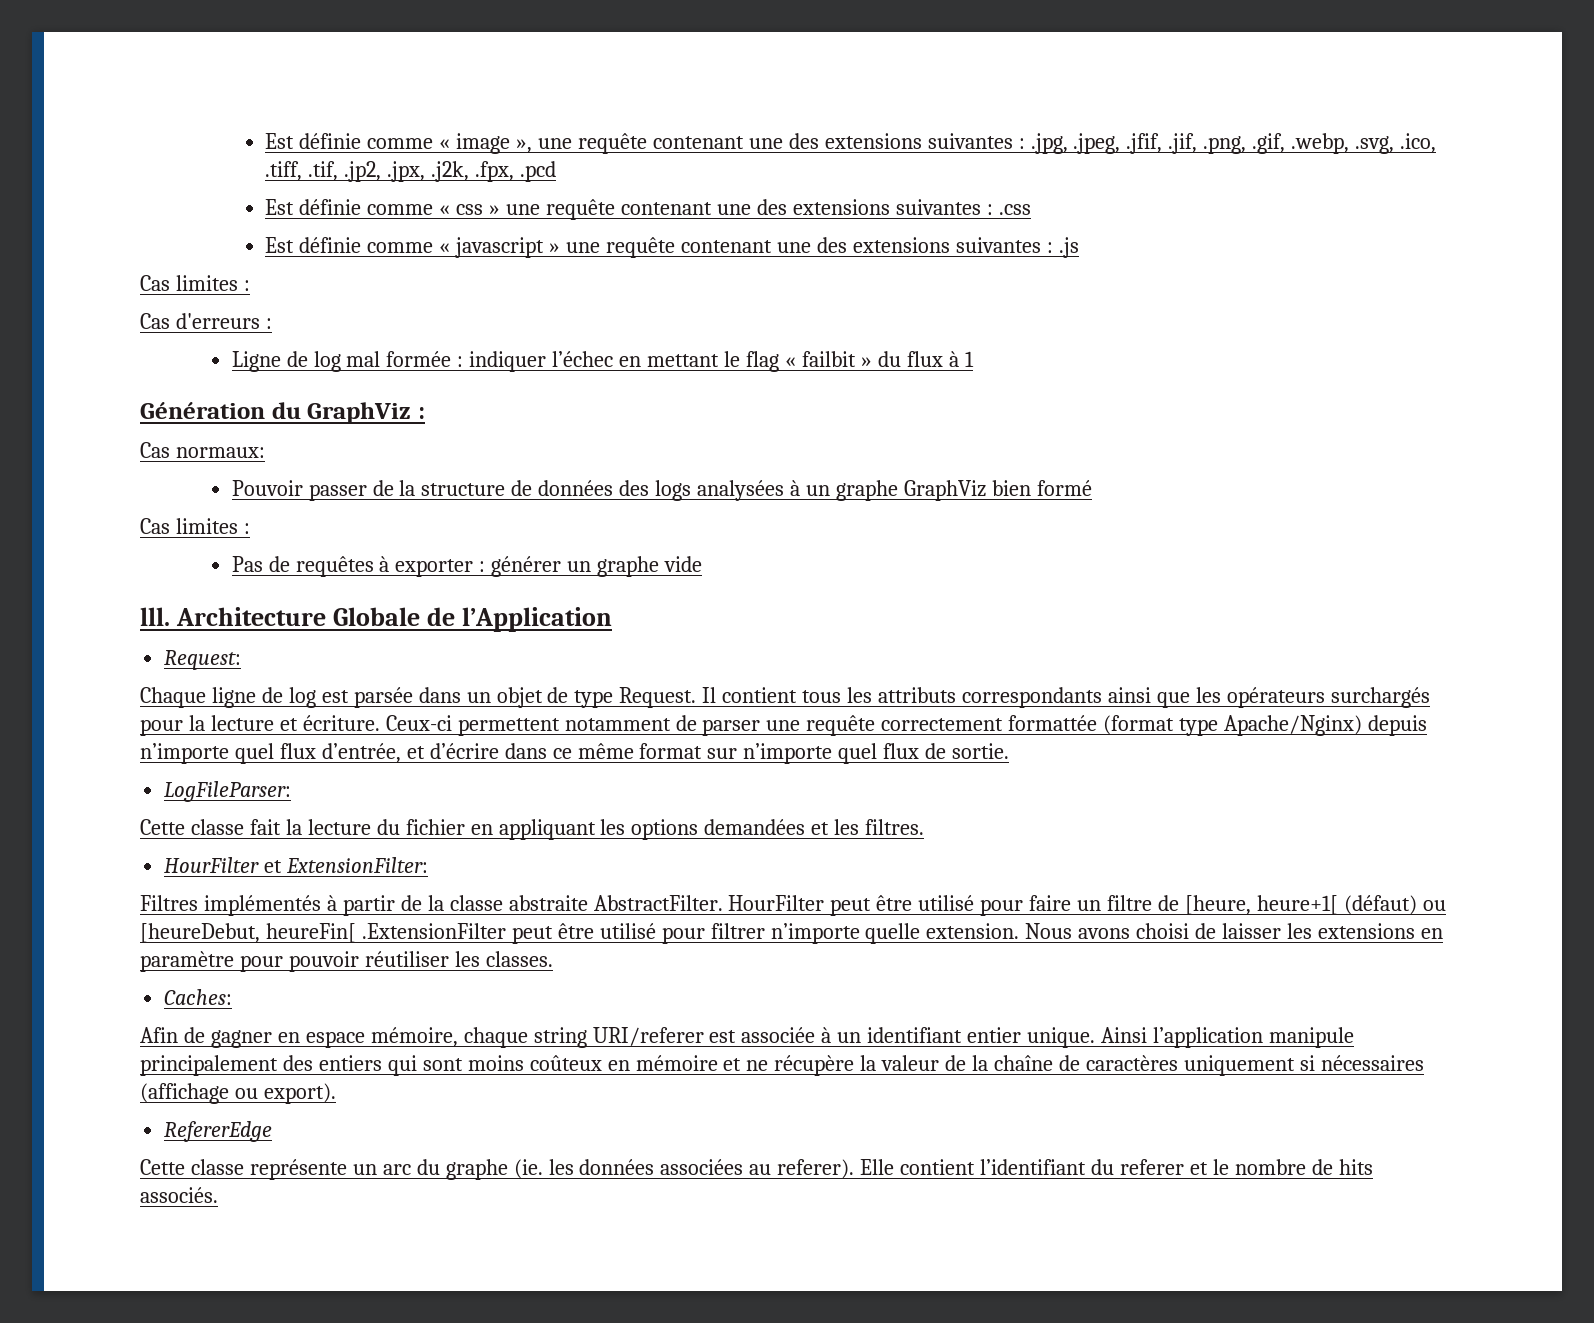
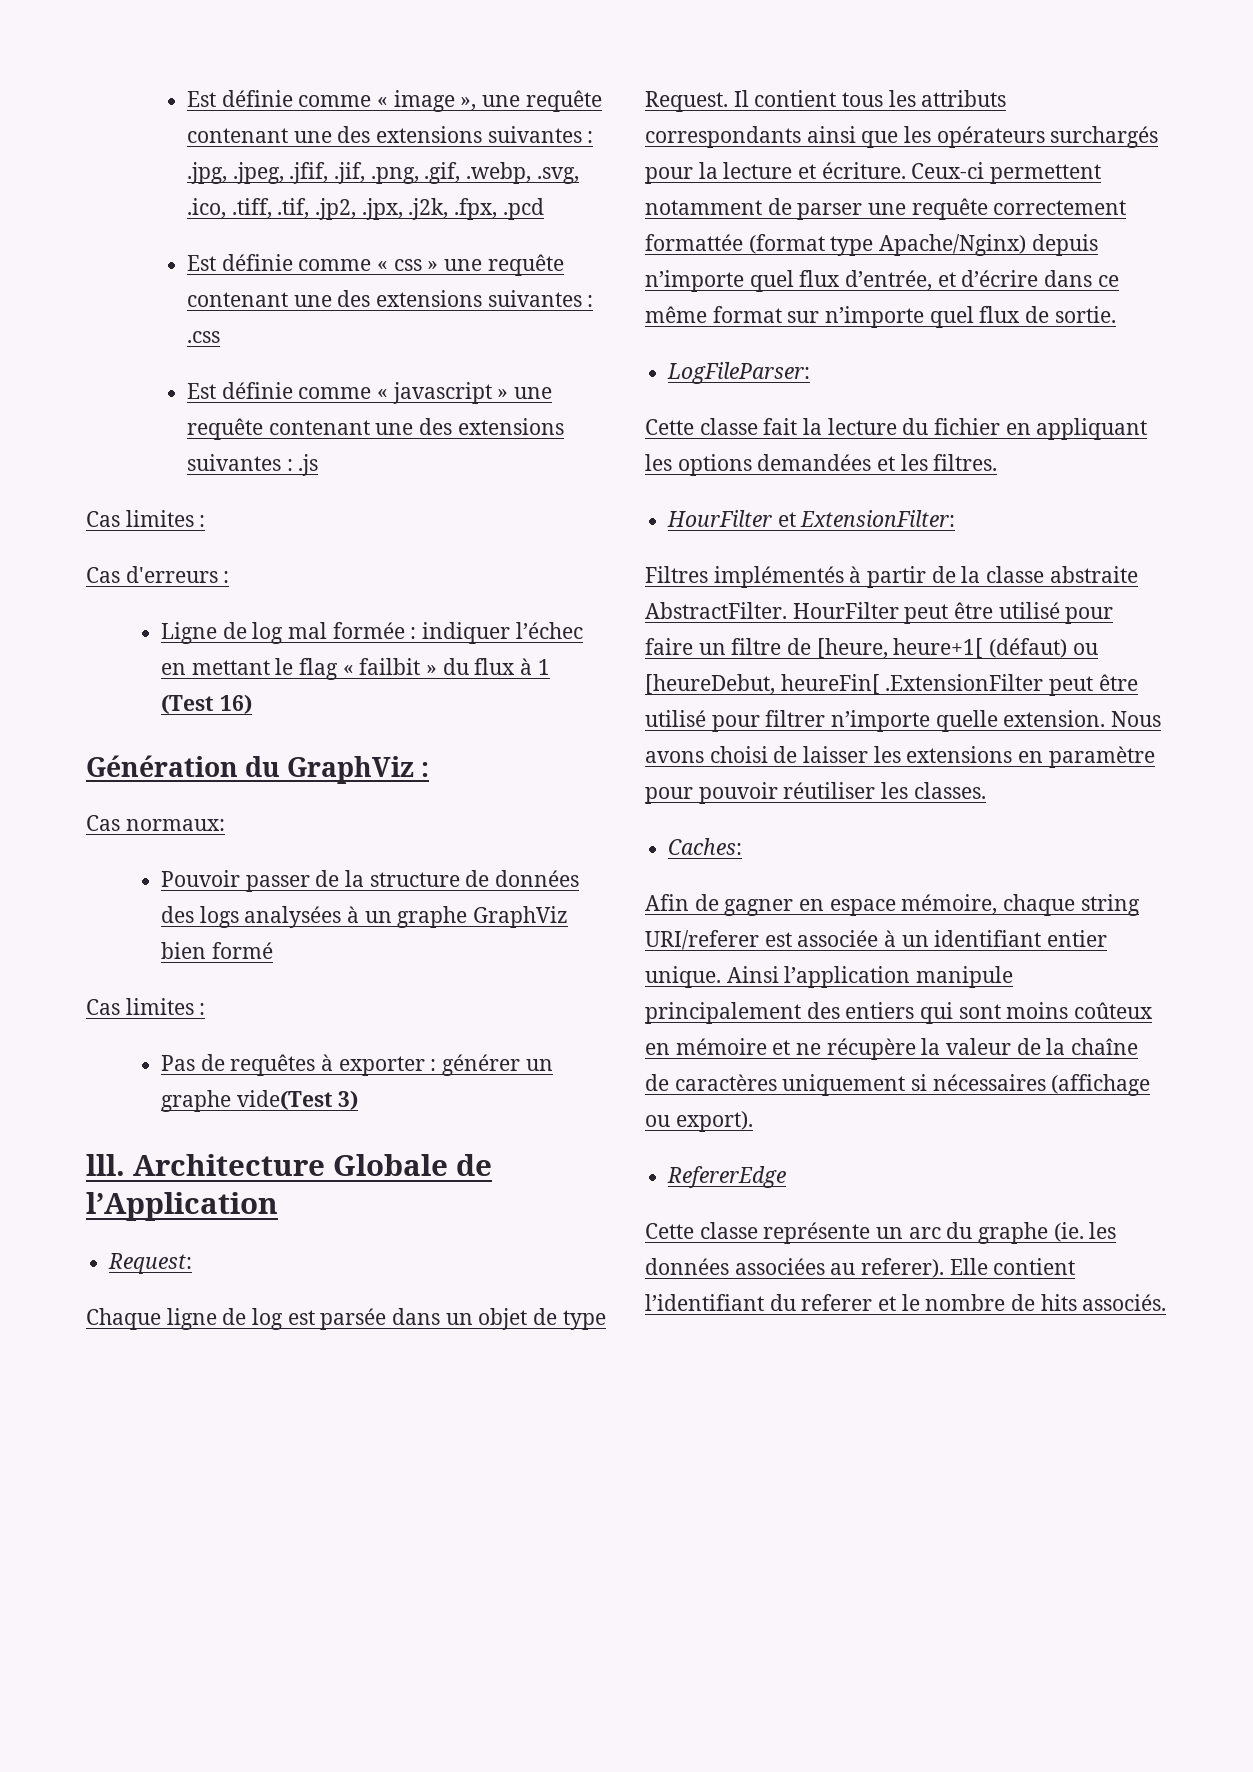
(974, 359) none -> [160,694,252,714] (Test 16)
[664,556,703,572] vide -> [236,1090,359,1110] vide(Test 3)

